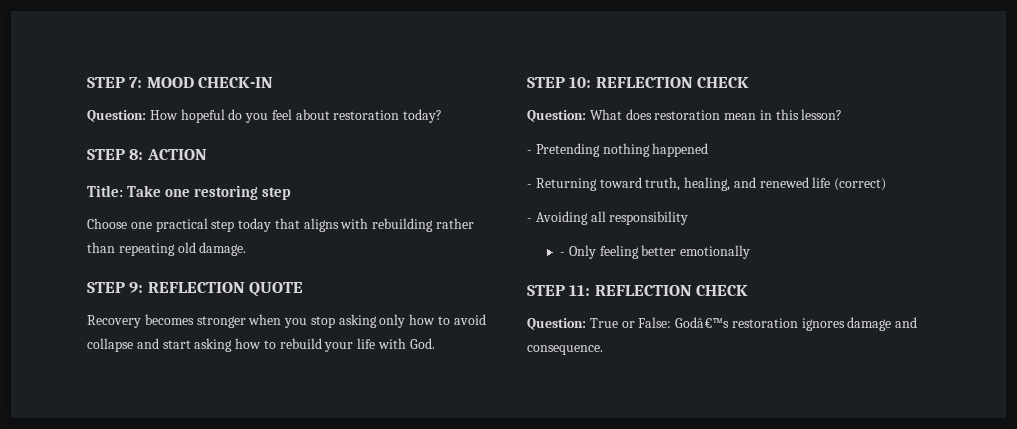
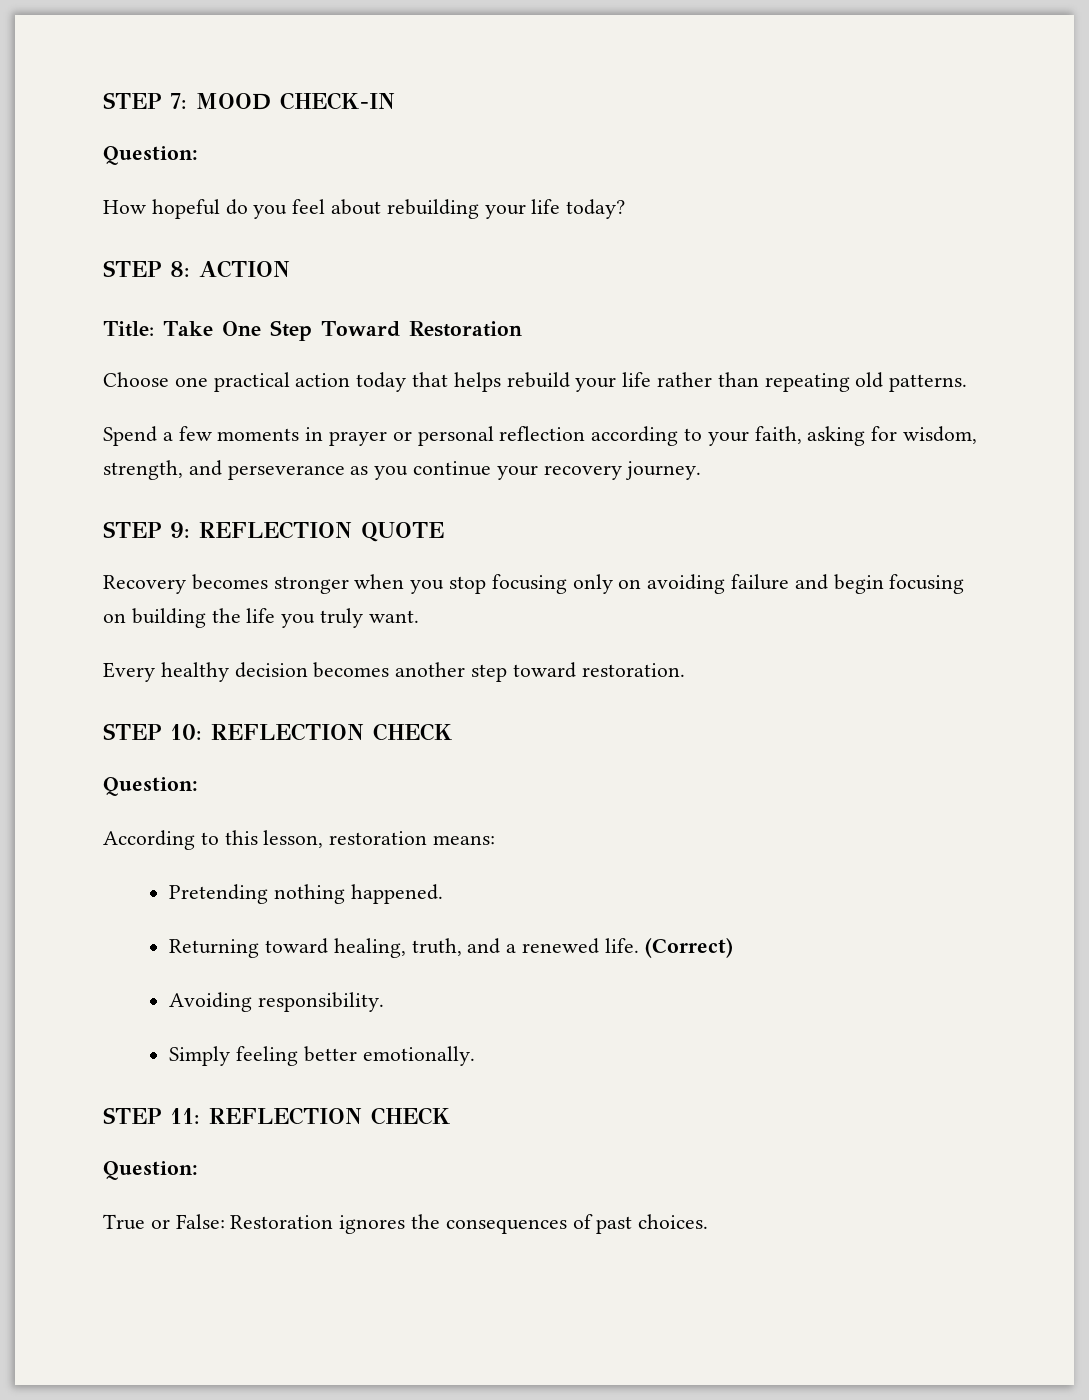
(146, 116) none -> (198, 155) //
[333,110,400,120] restoration -> [386,199,561,219] rebuilding your life
[165,185,292,200] one restoring step -> [221,320,522,341] One Step Toward Restoration
[211,220,235,232] step -> [295,373,351,387] action
[303,218,475,232] [87,242,247,256] aligns with rebuilding rather than repeating old damage. -> [453,372,968,392] [103,426,978,446] [103,460,702,480] helps rebuild your life rather than repeating old patterns. // Spend a few moments in prayer or personal reflection according to your faith, asking for wisdom, strength, and perseverance as you continue your recovery journey.
[338,314,486,328] [87,338,435,352] asking only how to avoid collapse and start asking how to rebuild your life with God. -> [491,574,965,594] [103,608,419,628] [103,662,685,682] focusing only on avoiding failure and begin focusing on building the life you truly want. // Every healthy decision becomes another step toward restoration.
[589,109,843,120] [527,143,709,157] [527,177,887,191] [527,211,689,225] [559,245,596,259] What does restoration mean in this lesson? // - Pretending nothing happened // - Returning toward truth, healing, and renewed life (correct) // - Avoiding all responsibility // - Only -> [103,830,496,850] [169,884,443,904] [169,937,733,958] [169,992,385,1012] [169,1046,231,1066] // According to this lesson, restoration means: // Pretending nothing happened. // Returning toward healing, truth, and a renewed life. (Correct) // Avoiding responsibility. // Simply
[680,245,751,259] emotionally -> [362,1046,475,1066] emotionally.
(586, 324) none -> (198, 1170) //
[675,317,918,331] [527,345,603,355] Godâ€™s restoration ignores damage and consequence. -> [230,1214,709,1234] Restoration ignores the consequences of past choices.

